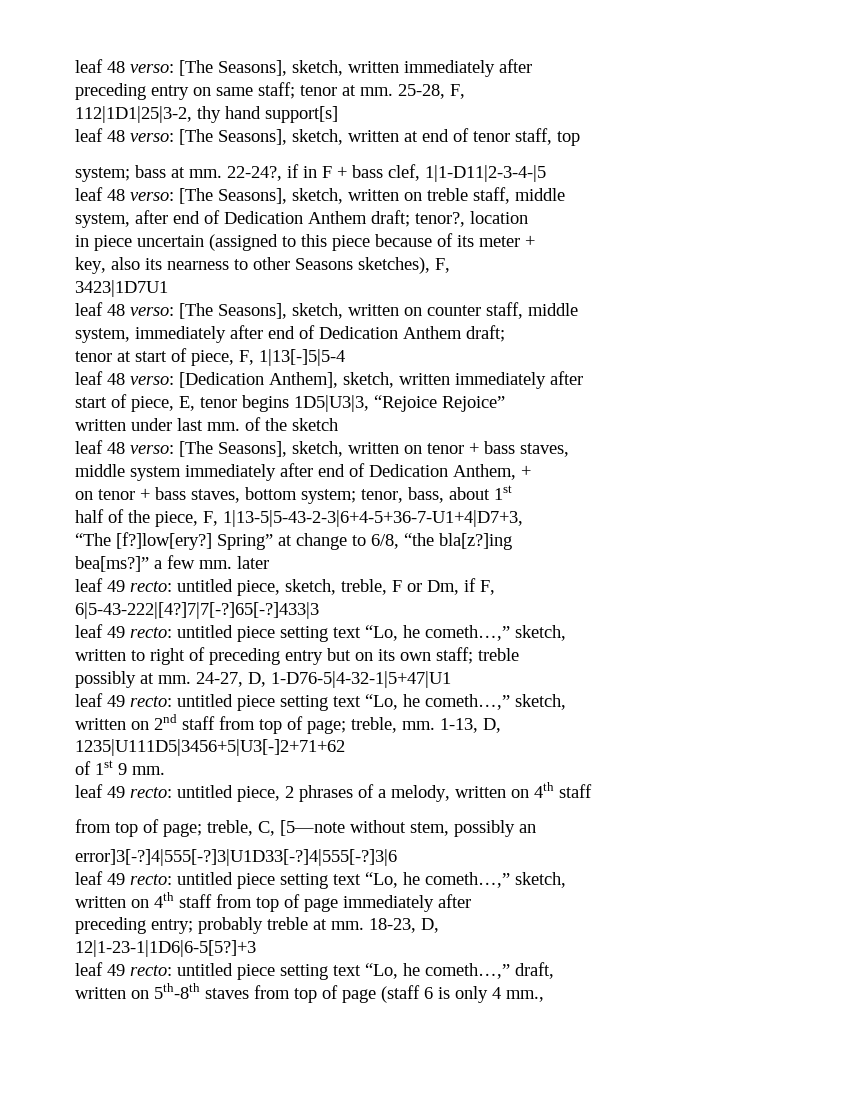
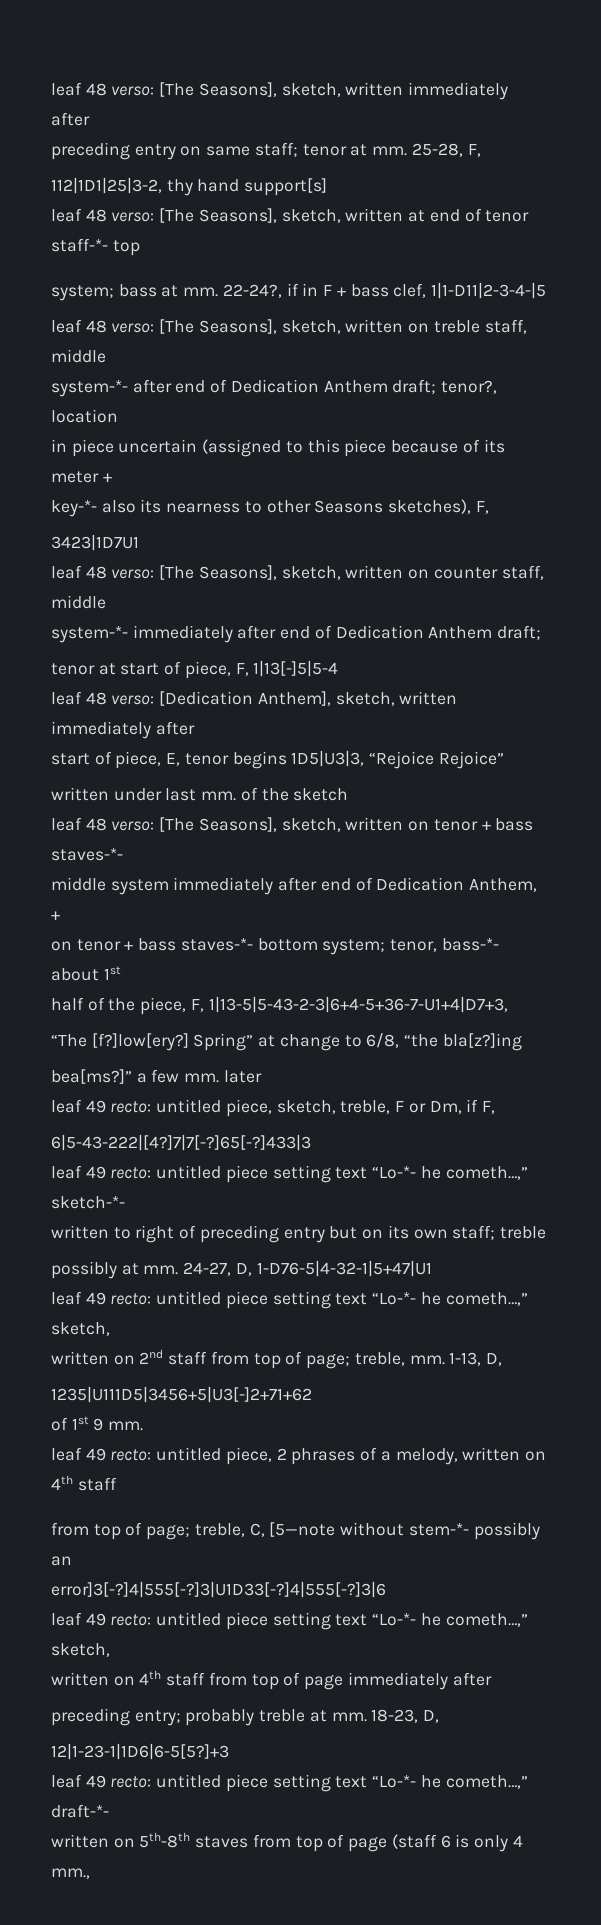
[515,128,552,145] staff, -> [51,238,108,252] staff-*-
[75,213,130,228] system, -> [51,380,128,397] system-*-
[75,257,106,274] key, -> [51,500,97,517] key-*-
[75,328,130,343] system, -> [51,626,128,643] system-*-
[520,443,569,457] staves, -> [51,848,123,861] staves-*-
[191,489,240,503] staves, -> [180,938,253,951] staves-*-
[408,487,444,503] bass, -> [441,938,499,951] bass-*-
[365,625,566,641] “Lo, he cometh…,” sketch, -> [372,1166,528,1180] [51,1196,125,1209] “Lo-*- he cometh…,” sketch-*-
[365,694,398,710] “Lo, -> [372,1292,417,1305] “Lo-*-
[410,822,449,836] stem, -> [408,1523,469,1536] stem-*-
[365,872,398,888] “Lo, -> [372,1613,417,1626] “Lo-*-
[365,962,554,979] “Lo, he cometh…,” draft, -> [372,1775,528,1789] [51,1804,109,1818] “Lo-*- he cometh…,” draft-*-

